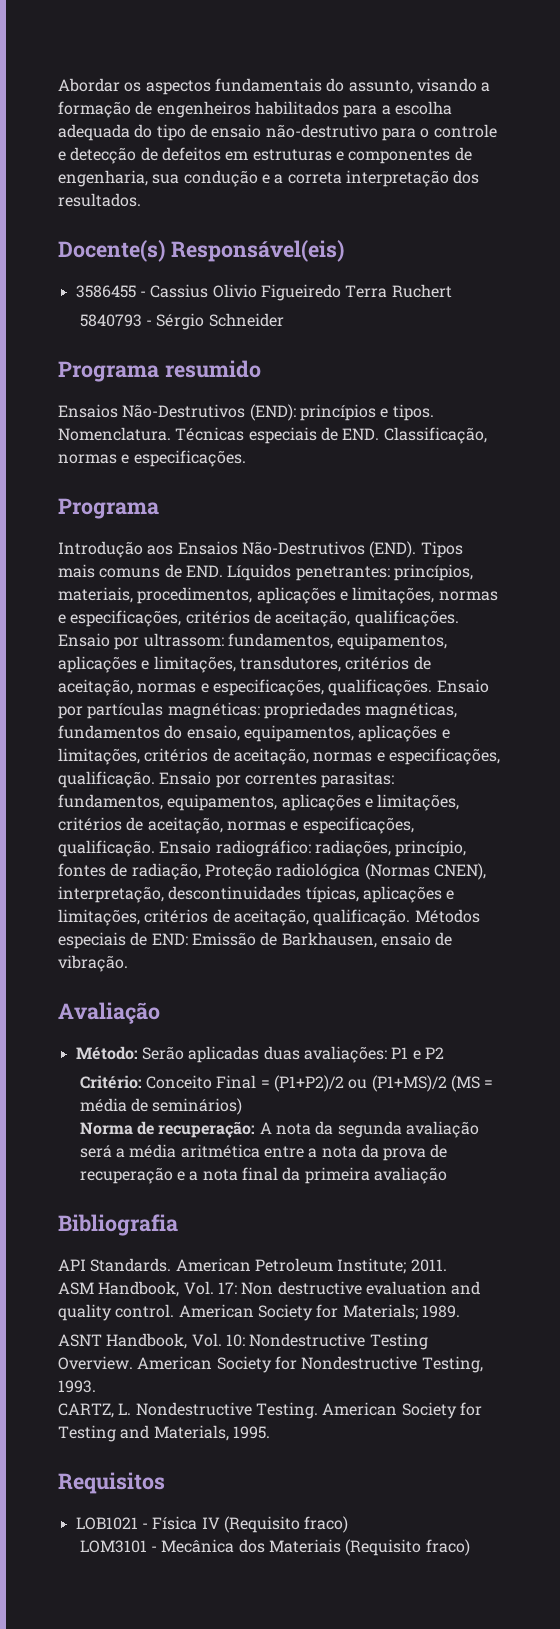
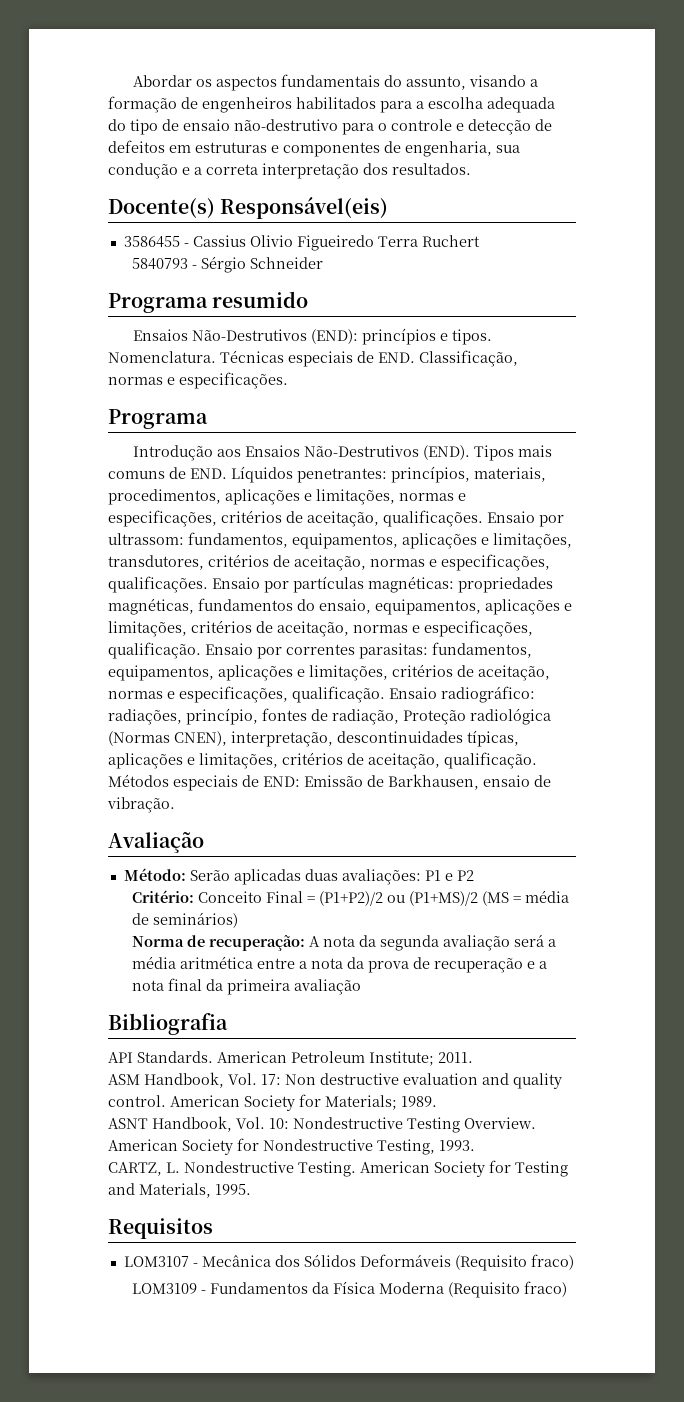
[75,1516,349,1533] [79,1539,341,1553] LOB1021 - Física IV (Requisito fraco) // LOM3101 - Mecânica dos Materiais -> [123,1254,574,1271] [131,1281,444,1294] LOM3107 - Mecânica dos Sólidos Deformáveis (Requisito fraco) // LOM3109 - Fundamentos da Física Moderna

